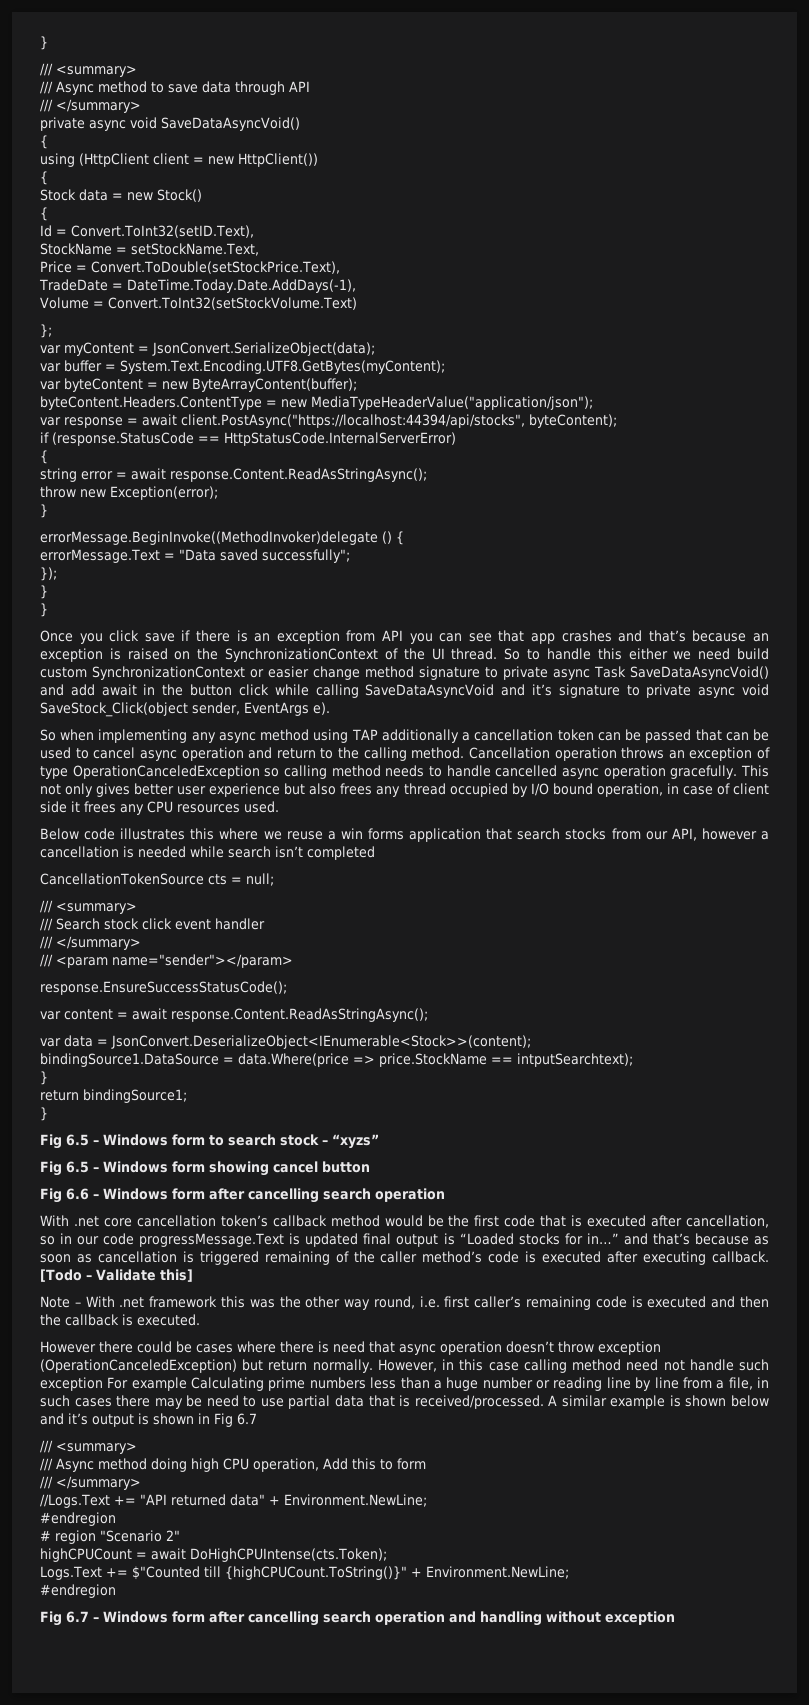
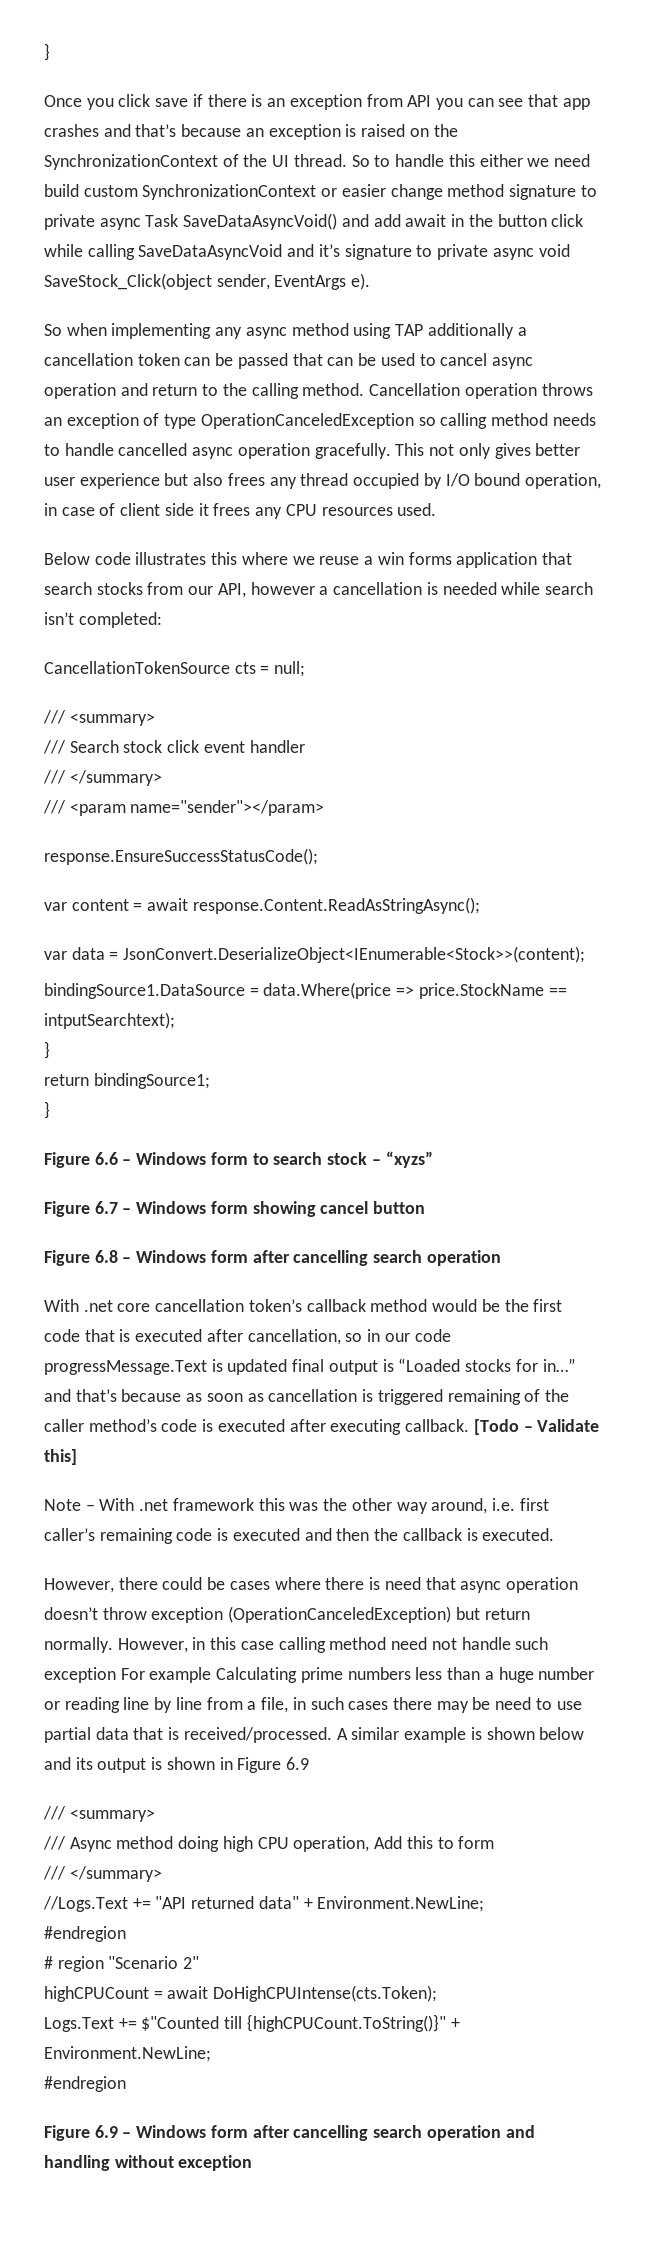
[40,36,48,50] [40,63,137,77] [40,81,310,95] [40,99,141,113] [40,117,300,131] [40,135,48,149] [40,153,318,167] [40,171,48,185] [40,189,202,202] [40,207,48,221] [40,225,254,238] [40,243,259,256] [40,261,340,274] [39,279,356,293] [40,297,357,310] [40,324,52,338] [40,342,375,356] [40,360,445,374] [40,378,357,392] [40,396,593,410] [40,414,617,428] [40,432,456,446] [40,450,48,464] [40,468,427,482] [40,486,218,500] [40,504,48,518] [40,531,404,545] [40,549,350,563] [40,567,57,581] [40,585,48,599] [40,603,48,617] } // /// <summary> // /// Async method to save data through API // /// </summary> // private async void SaveDataAsyncVoid() // { // using (HttpClient client = new HttpClient()) // { // Stock data = new Stock() // { // Id = Convert.ToInt32(setID.Text), // StockName = setStockName.Text, // Price = Convert.ToDouble(setStockPrice.Text), // TradeDate = DateTime.Today.Date.AddDays(-1), // Volume = Convert.ToInt32(setStockVolume.Text) // }; // var myContent = JsonConvert.SerializeObject(data); // var buffer = System.Text.Encoding.UTF8.GetBytes(myContent); // var byteContent = new ByteArrayContent(buffer); // byteContent.Headers.ContentType = new MediaTypeHeaderValue("application/json"); // var response = await client.PostAsync("https://localhost:44394/api/stocks", byteContent); // if (response.StatusCode == HttpStatusCode.InternalServerError) // { // string error = await response.Content.ReadAsStringAsync(); // throw new Exception(error); // } // errorMessage.BeginInvoke((MethodInvoker)delegate () { // errorMessage.Text = "Data saved successfully"; // }); // } // } -> [44,43,50,61] }
[307,846,375,860] completed -> [78,612,162,628] completed:
[40,1134,89,1149] Fig 6.5 -> [44,1152,118,1168] Figure 6.6
[40,1161,89,1176] Fig 6.5 -> [44,1201,118,1217] Figure 6.7
[40,1188,89,1203] Fig 6.6 -> [44,1250,118,1266] Figure 6.8
[373,1296,415,1309] round, -> [431,1498,488,1514] around,
[40,1341,96,1353] However -> [44,1578,114,1593] However,
[68,1413,88,1425] it’s -> [75,1757,93,1770] its
[214,1413,257,1427] Fig 6.7 -> [237,1757,310,1773] Figure 6.9
[40,1611,89,1626] Fig 6.7 -> [44,2125,118,2141] Figure 6.9

